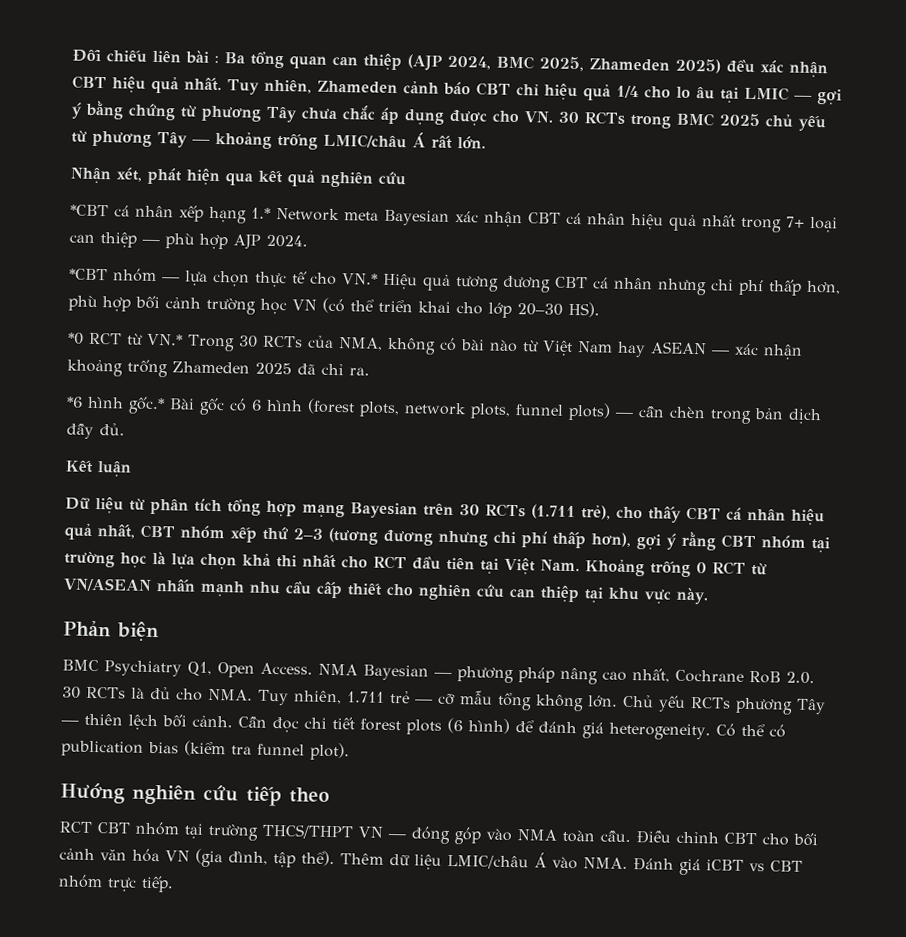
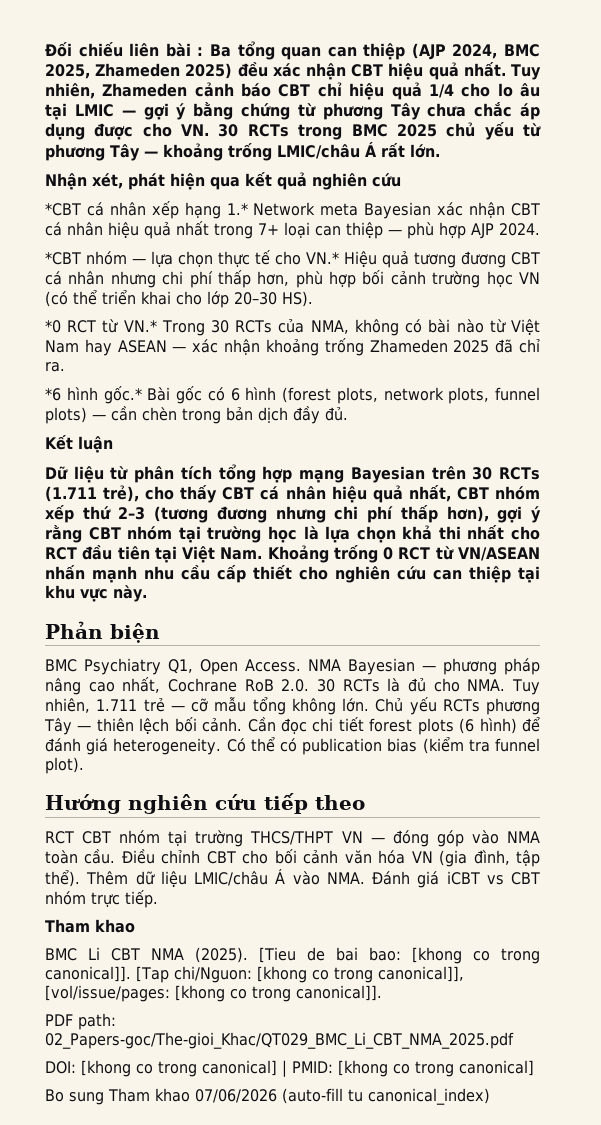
(174, 884) none -> [45,919,135,933] [45,947,540,964] [45,966,464,983] [45,985,382,1002] [45,1013,116,1030] [45,1032,514,1049] [45,1060,534,1077] [45,1088,490,1105] // Tham khao // BMC Li CBT NMA (2025). [Tieu de bai bao: [khong co trong canonical]]. [Tap chi/Nguon: [khong co trong canonical]], [vol/issue/pages: [khong co trong canonical]]. // PDF path: 02_Papers-goc/The-gioi_Khac/QT029_BMC_Li_CBT_NMA_2025.pdf // DOI: [khong co trong canonical] | PMID: [khong co trong canonical] // Bo sung Tham khao 07/06/2026 (auto-fill tu canonical_index)

